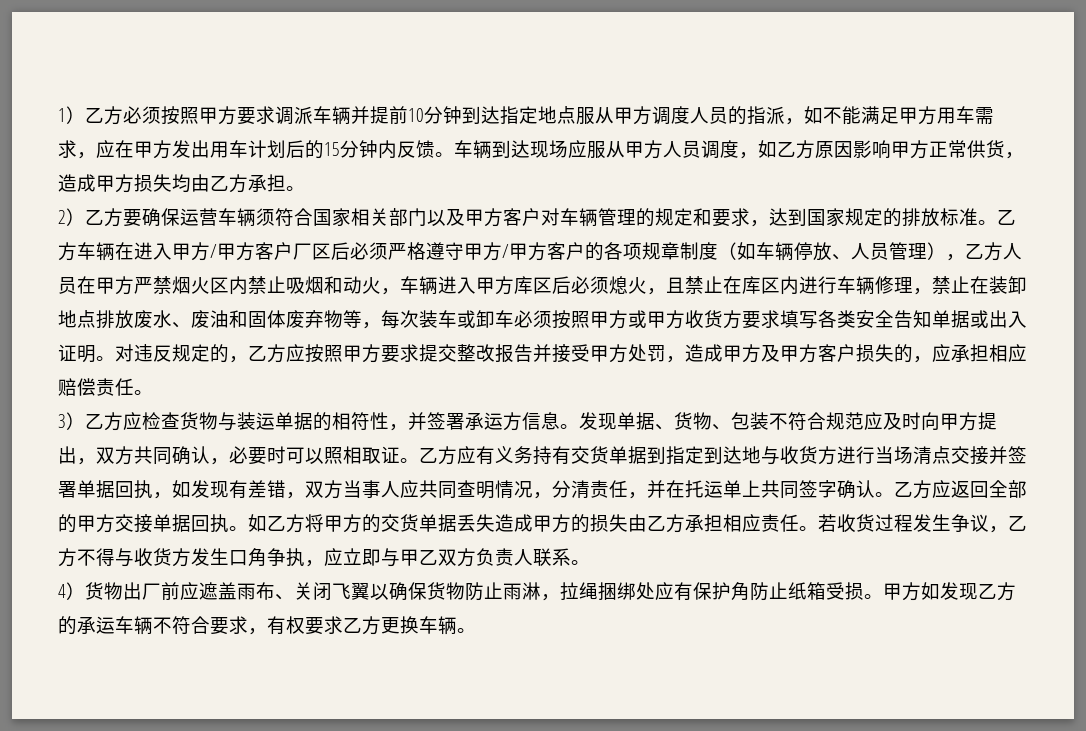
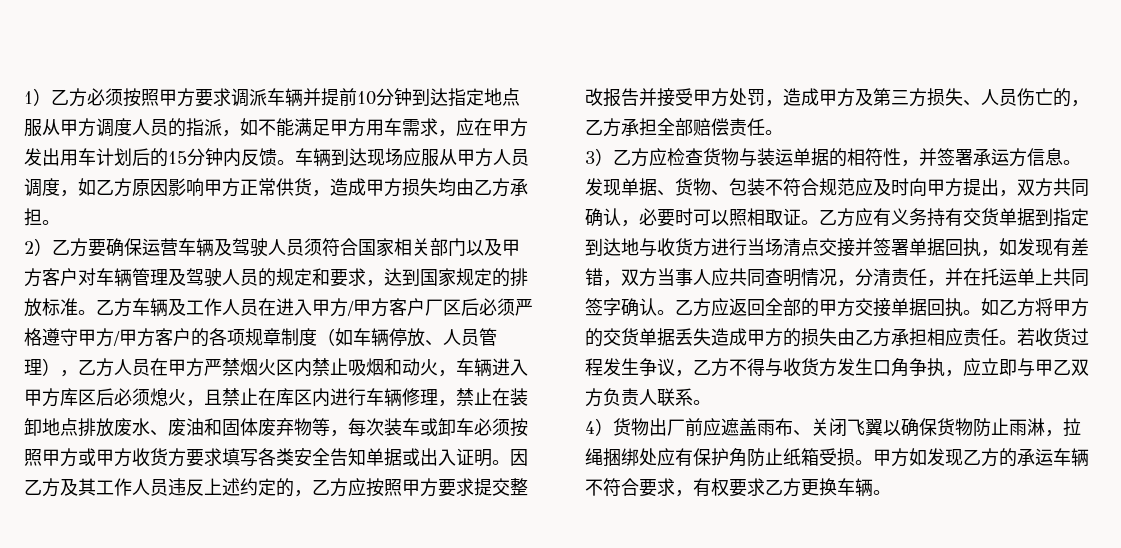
(256, 217) none -> [214,238,304,257] 及驾驶人员
(636, 217) none -> [168,268,258,287] 及驾驶人员
(115, 251) none -> [168,298,258,316] 及工作人员
[115,344,191,362] 对违反规 -> [510,449,528,466] [24,478,258,497] 因乙方及其工作人员违反上述约
[780,344,1027,363] 甲方客户损失的，应承担相应 -> [873,88,1089,107] [585,118,693,137] 第三方损失、人员伤亡的，乙方承担全部

